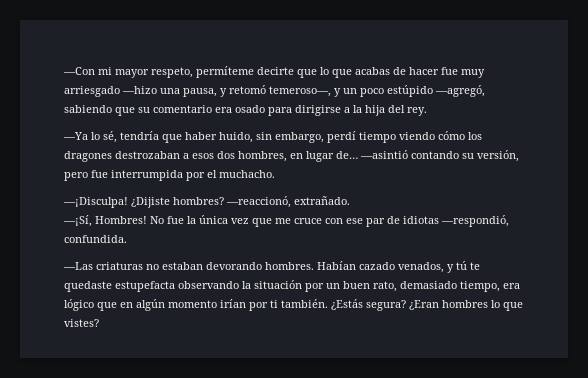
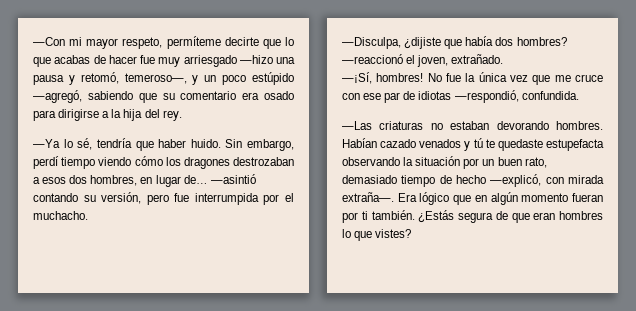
[183,85,266,97] pausa, y retomó -> [33,72,119,85] pausa y retomó,
[219,132,272,143] huido, sin -> [190,139,243,148] huido. Sin
[63,196,291,208] —¡Disculpa! ¿Dijiste hombres? —reaccionó, -> [342,36,567,49] [342,54,449,67] —Disculpa, ¿dijiste que había dos hombres? —reaccionó el joven,
[95,216,147,224] Hombres! -> [376,73,424,82] hombres!
[398,262,444,273] venados, -> [419,139,462,148] venados
[460,281,520,292] tiempo, era -> [401,174,604,187] [342,192,417,202] tiempo de hecho —explicó, con mirada extraña—. Era
[220,299,246,308] irían -> [572,193,603,202] fueran
[366,300,439,311] segura? ¿Eran -> [458,211,556,223] segura de que eran

